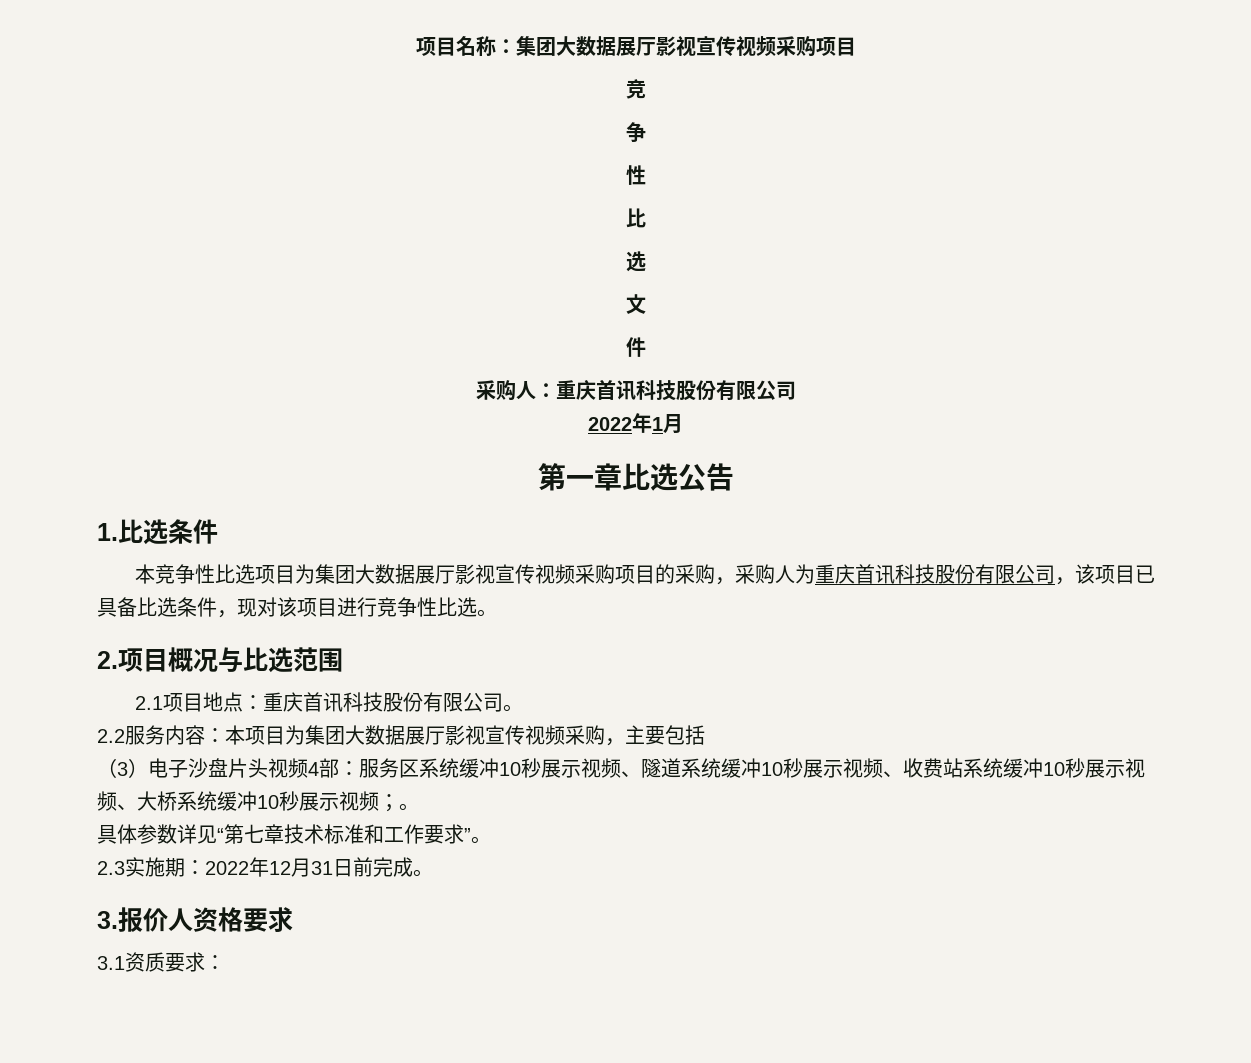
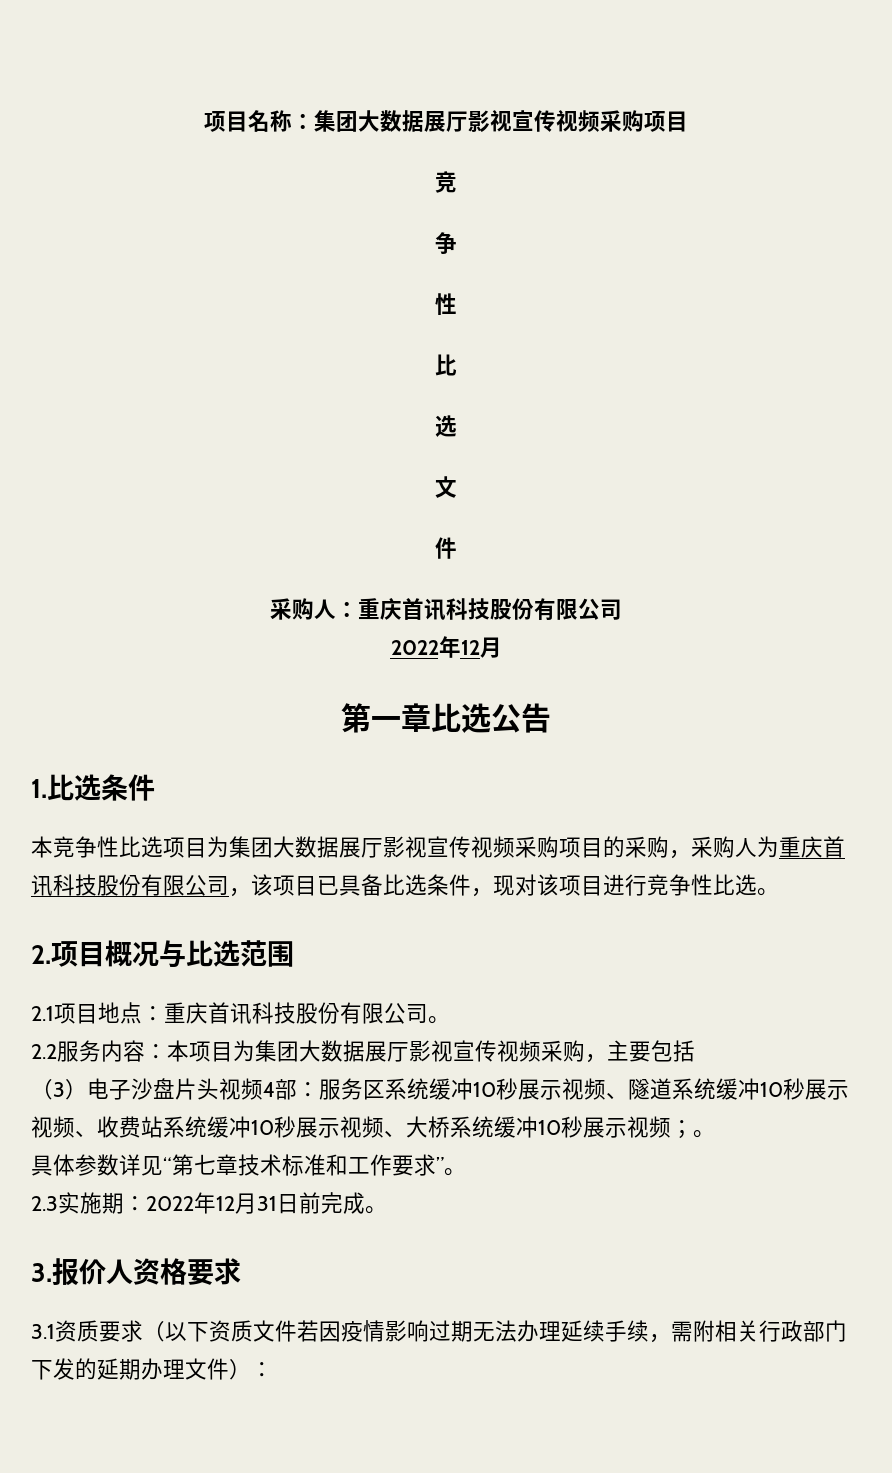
[652,417,663,431] 1 -> [460,640,480,655] 12
(205, 962) none -> [143,1320,847,1343] [31,1358,251,1380] （以下资质文件若因疫情影响过期无法办理延续手续，需附相关行政部门下发的延期办理文件）

